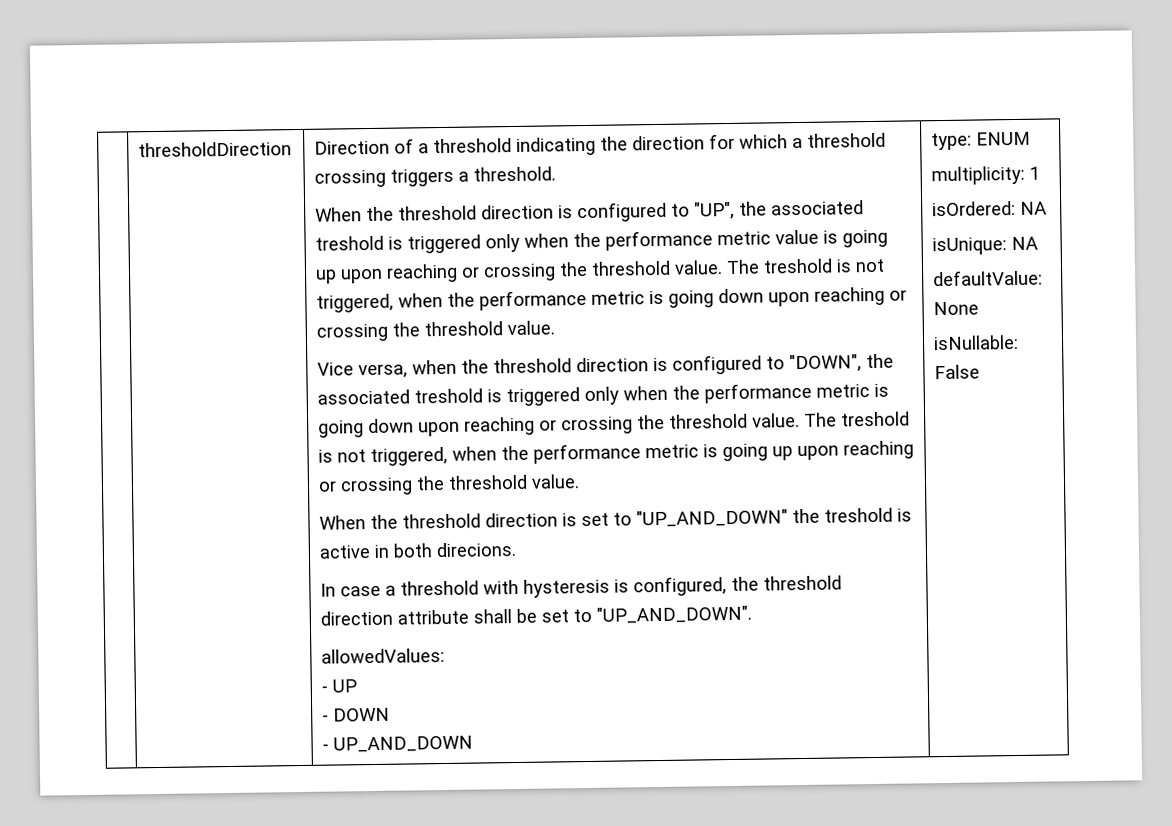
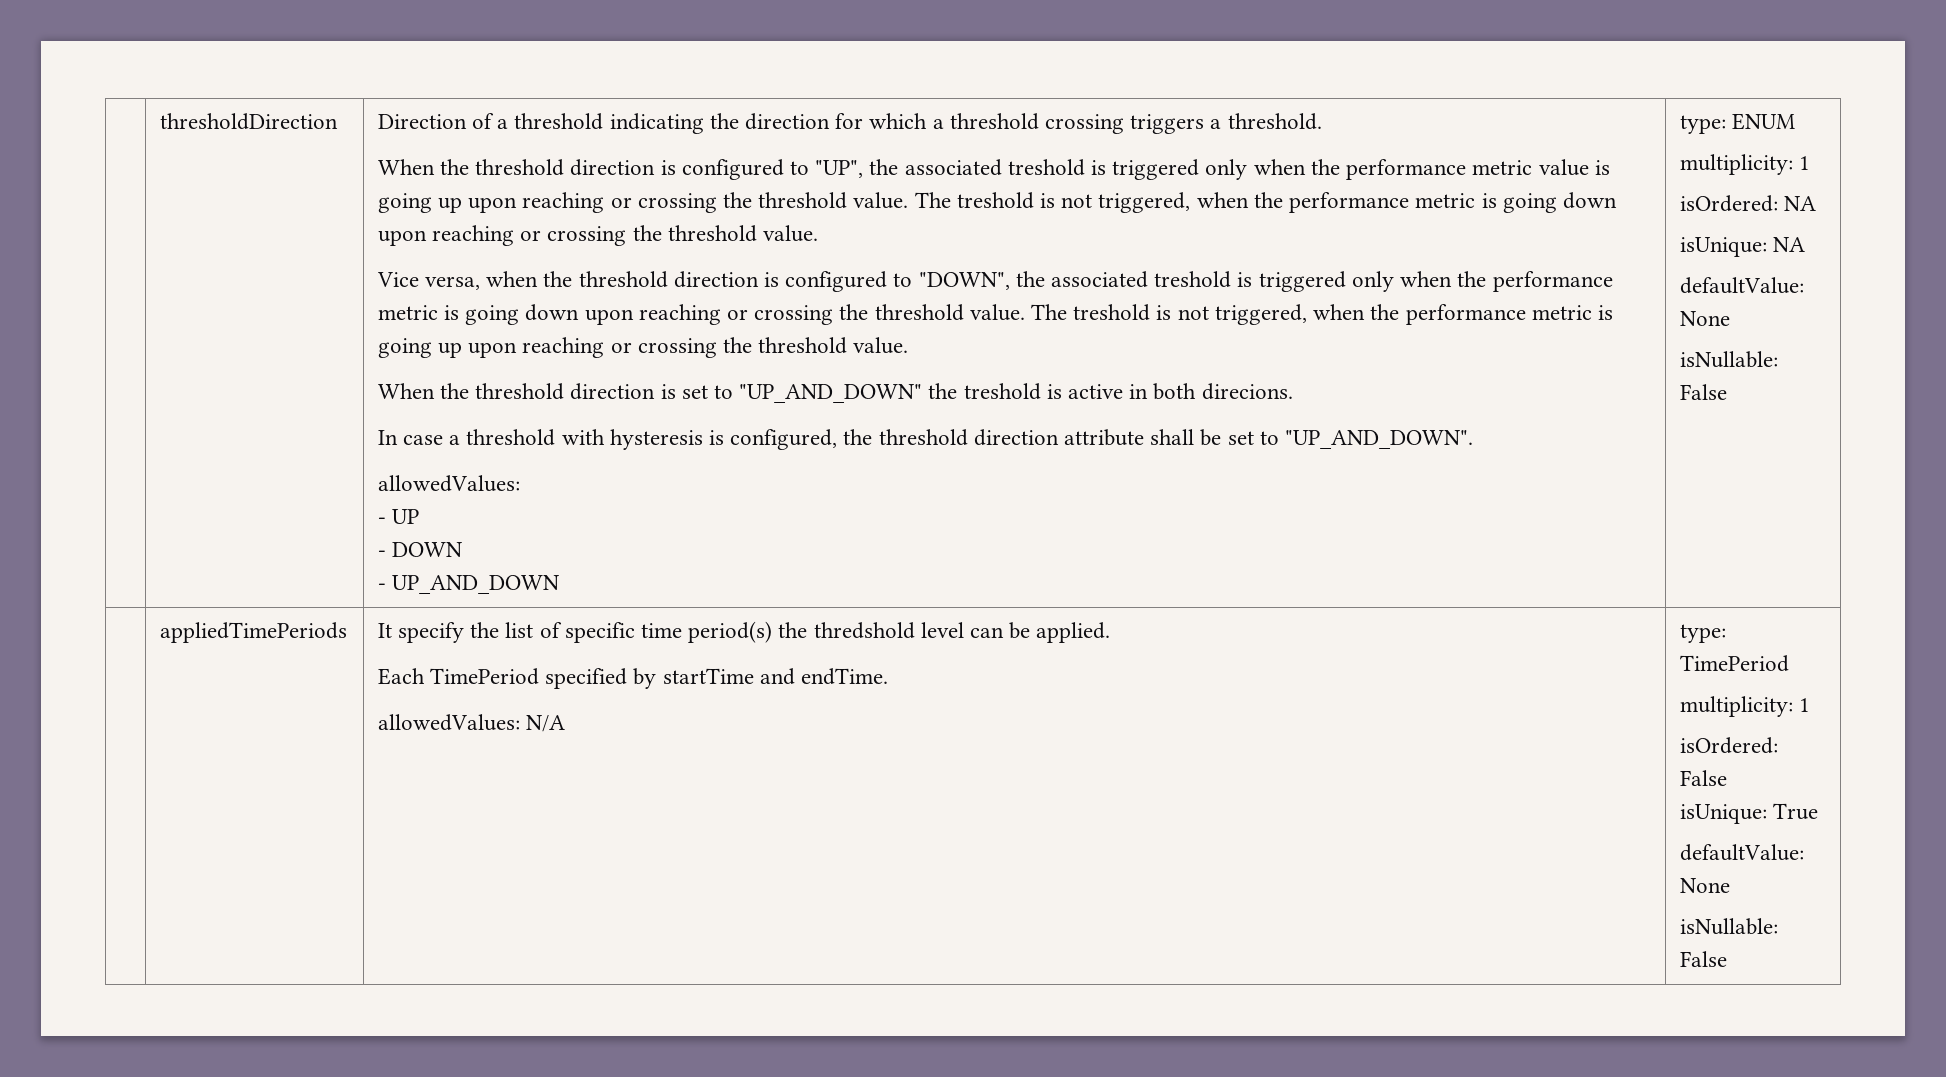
(980, 372) none -> [159,622,347,643] [377,621,1111,643] [377,668,889,689] [377,714,565,732] [1679,624,1726,643] [1679,655,1789,672] [1679,696,1810,717] [1679,737,1778,754] [1679,770,1727,786] [1679,803,1818,824] [1679,844,1804,861] [1679,878,1730,893] [1679,918,1778,935] [1679,951,1727,967] // | appliedTimePeriods | It specify the list of specific time period(s) the thredshold level can be applied. // Each TimePeriod specified by startTime and endTime. // allowedValues: N/A | type: TimePeriod // multiplicity: 1 // isOrdered: False // isUnique: True // defaultValue: None // isNullable: False

